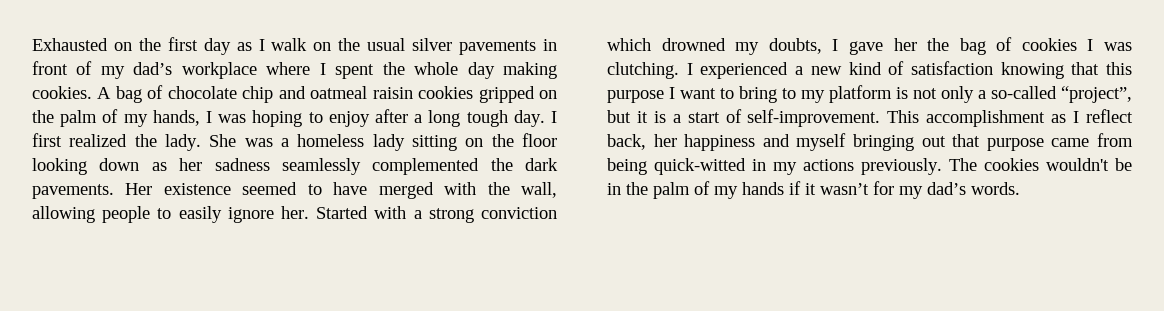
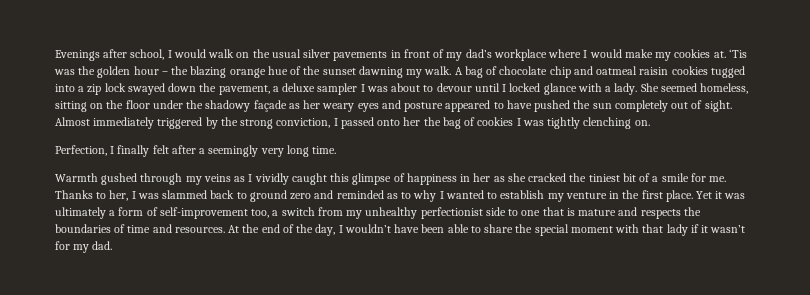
[32,37,265,55] Exhausted on the first day as I -> [55,49,206,61] Evenings after school, I would
[335,62,557,79] [32,86,92,99] spent the whole day making cookies. -> [589,49,747,61] [54,66,452,78] would make my cookies at. ‘Tis was the golden hour – the blazing orange hue of the sunset dawning my walk.
[478,86,557,103] [32,109,557,127] [32,133,557,151] [32,158,558,175] [32,182,558,199] [32,206,557,223] [607,38,883,55] gripped on the palm of my hands, I was hoping to enjoy after a long tough day. I first realized the lady. She was a homeless lady sitting on the floor looking down as her sadness seamlessly complemented the dark pavements. Her existence seemed to have merged with the wall, allowing people to easily ignore her. Started with a strong conviction which drowned my doubts, I gave -> [710,66,745,78] [55,83,749,95] [55,100,732,112] [55,117,401,129] tugged into a zip lock swayed down the pavement, a deluxe sampler I was about to devour until I locked glance with a lady. She seemed homeless, sitting on the floor under the shadowy façade as her weary eyes and posture appeared to have pushed the sun completely out of sight. Almost immediately triggered by the strong conviction, I passed onto
[607,61,1132,79] [607,85,1132,103] [607,109,1133,127] [607,133,1133,151] [607,158,1132,175] [607,181,784,199] clutching. I experienced a new kind of satisfaction knowing that this purpose I want to bring to my platform is not only a so-called “project”, but it is a start of self-improvement. This accomplishment as I reflect back, her happiness and myself bringing out that purpose came from being quick-witted in my actions previously. The cookies wouldn't be in the palm of my hands -> [547,117,650,129] [55,145,337,157] [55,173,727,185] [55,190,746,202] [55,207,701,219] [55,224,688,236] tightly clenching on. // Perfection, I finally felt after a seemingly very long time. // Warmth gushed through my veins as I vividly caught this glimpse of happiness in her as she cracked the tiniest bit of a smile for me. Thanks to her, I was slammed back to ground zero and reminded as to why I wanted to establish my venture in the first place. Yet it was ultimately a form of self-improvement too, a switch from my unhealthy perfectionist side to one that is mature and respects the boundaries of time and resources. At the end of the day, I wouldn’t have been able to share the special moment with that lady
[927,182,1020,195] dad’s words. -> [92,241,113,250] dad.

